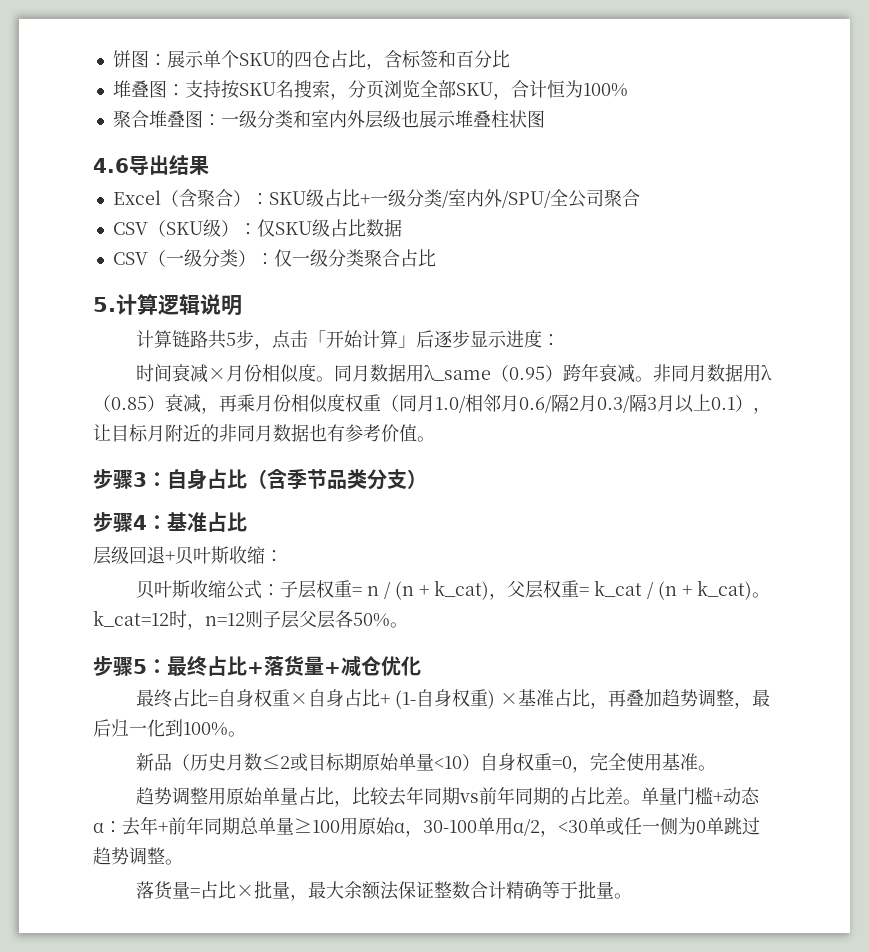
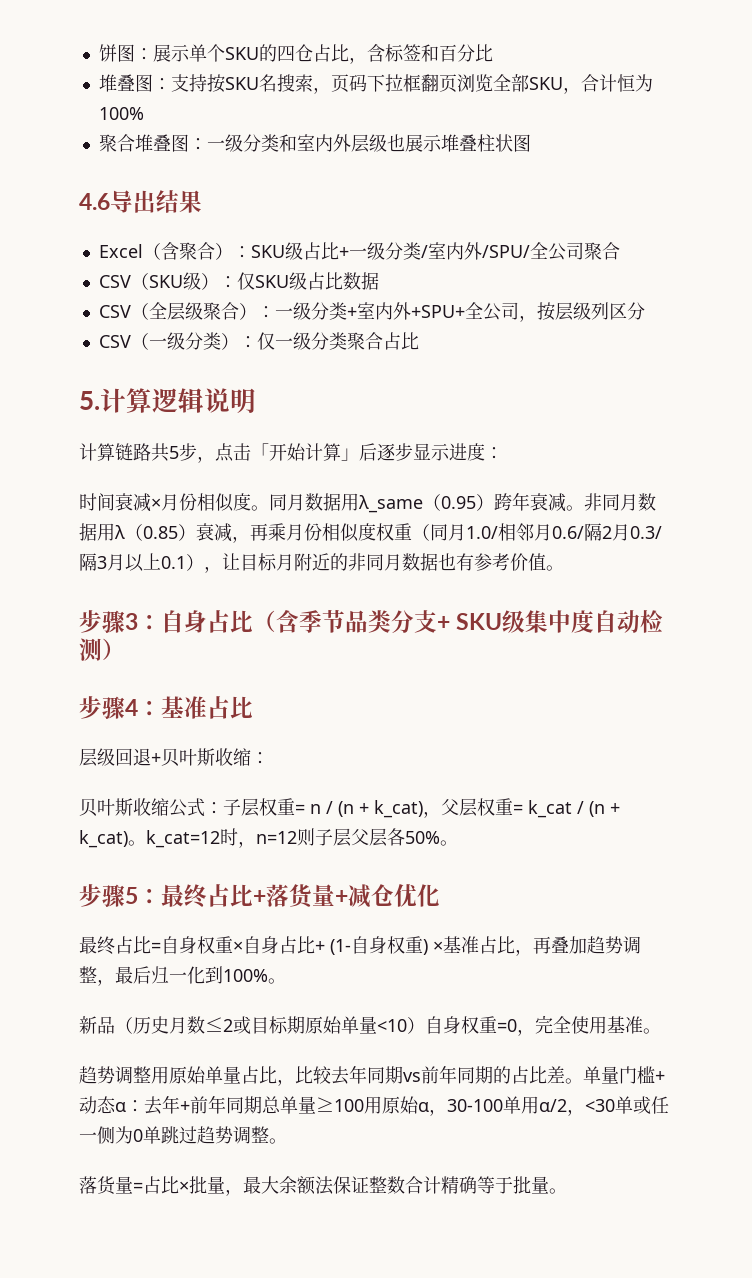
[347,80,366,98] 分 -> [330,74,439,93] 页码下拉框翻
(402, 228) none -> [98,302,645,322] // CSV（全层级聚合）：一级分类+室内外+SPU+全公司，按层级列区分
(407, 479) none -> [437,610,664,633] [79,638,102,661] + SKU级集中度自动检测

